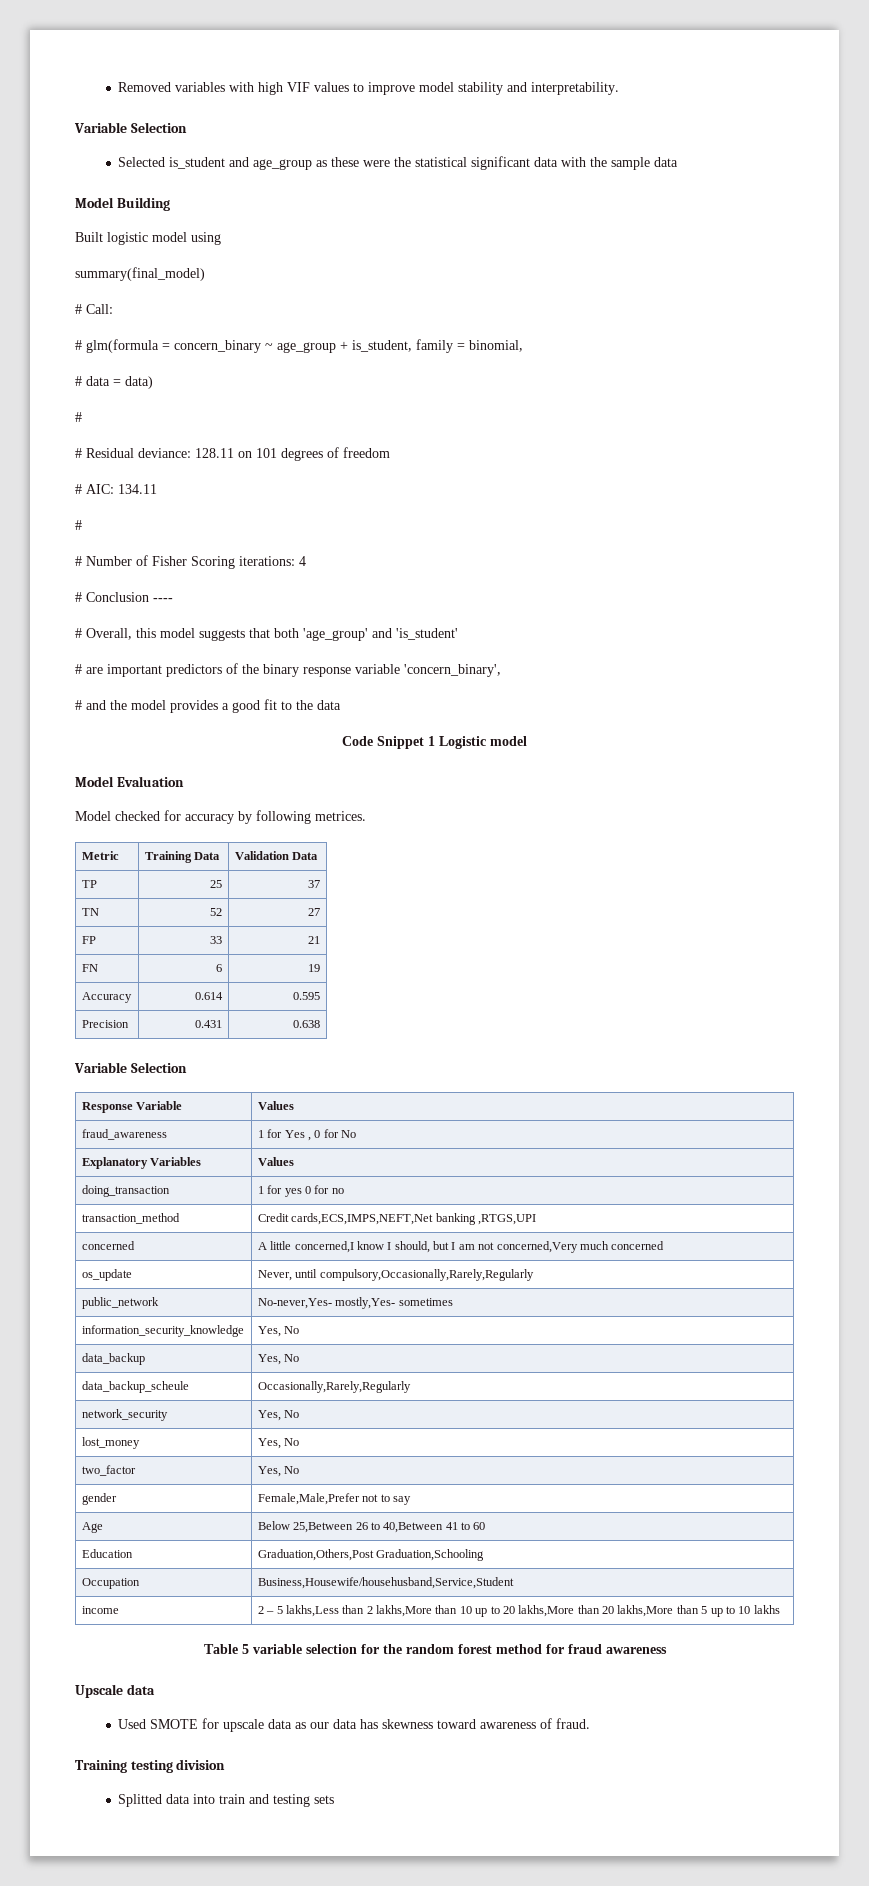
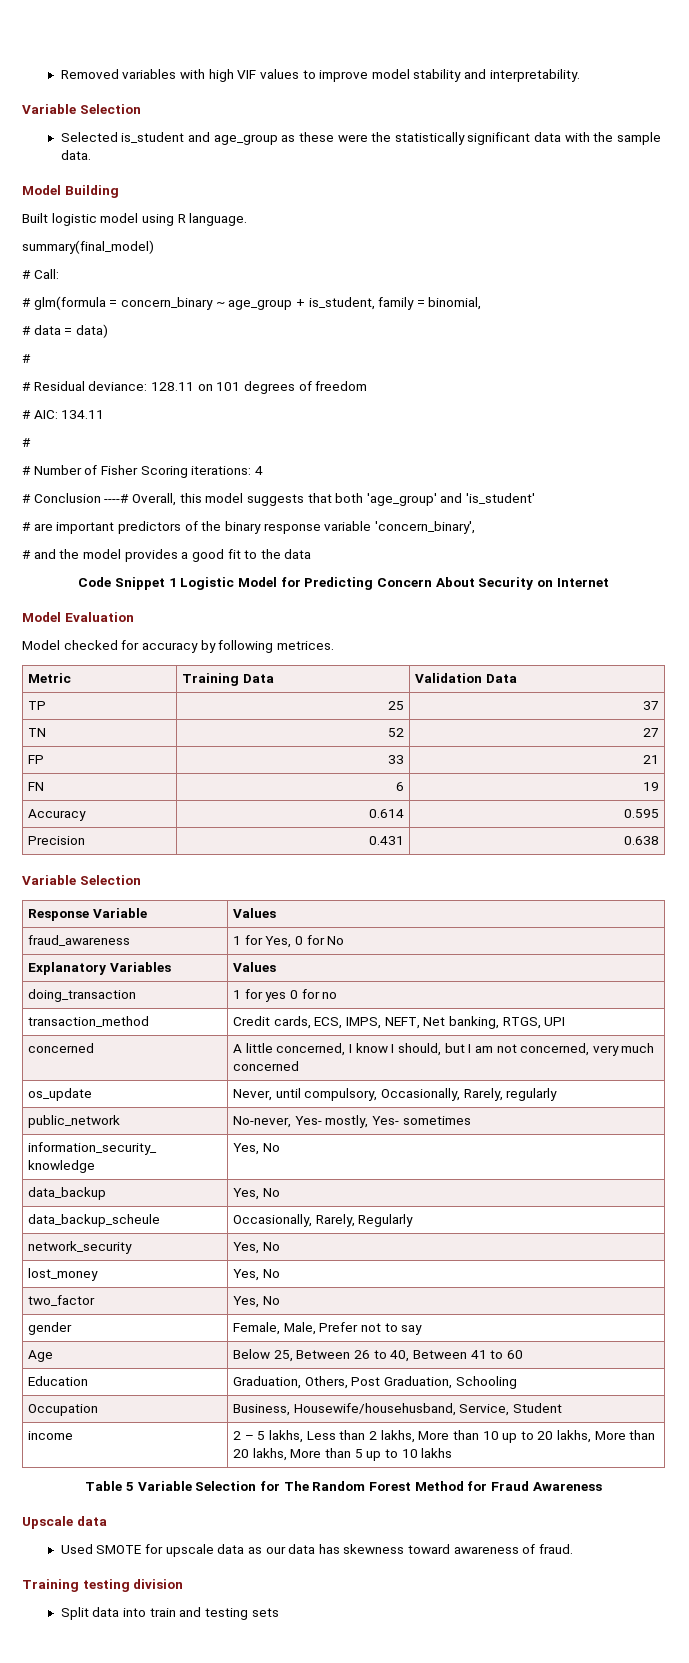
[415,157,468,167] statistical -> [394,132,465,145] statistically
[654,157,679,167] data -> [60,150,91,160] data.
(221, 238) none -> [177,213,248,226] R language.
[153,598,173,602] [75,628,82,638] ---- // # -> [104,494,130,503] ----#
[490,736,527,746] model -> [238,577,609,590] Model for Predicting Concern About Security on Internet
[284,1130,311,1141] Yes , -> [265,936,292,948] Yes,
[291,1213,536,1225] cards,ECS,IMPS,NEFT,Net banking ,RTGS,UPI -> [273,1016,566,1029] cards, ECS, IMPS, NEFT, Net banking, RTGS, UPI
[294,1241,354,1253] concerned,I -> [276,1043,352,1056] concerned, I
[496,1241,578,1253] concerned,Very -> [520,1043,619,1056] concerned, very
[319,1269,534,1281] [81,1297,159,1309] [257,1297,396,1309] compulsory,Occasionally,Rarely,Regularly // public_network | No-never,Yes- mostly,Yes- -> [304,1088,558,1101] [28,1115,121,1128] [233,1115,399,1128] compulsory, Occasionally, Rarely, regularly // public_network | No-never, Yes- mostly, Yes-
[257,1381,411,1393] Occasionally,Rarely,Regularly -> [233,1214,414,1227] Occasionally, Rarely, Regularly
[257,1493,360,1505] Female,Male,Prefer -> [233,1322,359,1335] Female, Male, Prefer
[293,1522,486,1533] [81,1549,133,1558] [257,1549,485,1561] [81,1578,140,1589] [257,1577,514,1589] [81,1606,119,1614] [257,1605,432,1617] 25,Between 26 to 40,Between 41 to 60 // Education | Graduation,Others,Post Graduation,Schooling // Occupation | Business,Housewife/househusband,Service,Student // income | 2 – 5 lakhs,Less than 2 lakhs,More -> [273,1350,523,1362] [28,1376,89,1386] [233,1376,517,1389] [28,1404,99,1416] [233,1403,562,1416] [28,1431,74,1440] [233,1430,450,1443] 25, Between 26 to 40, Between 41 to 60 // Education | Graduation, Others, Post Graduation, Schooling // Occupation | Business, Housewife/househusband, Service, Student // income | 2 – 5 lakhs, Less than 2 lakhs, More
[518,1605,674,1617] lakhs,More than 20 lakhs,More -> [557,1430,656,1443] [233,1448,322,1461] lakhs, More than 20 lakhs, More
[252,1644,667,1654] variable selection for the random forest method for fraud awareness -> [137,1481,602,1491] Variable Selection for The Random Forest Method for Fraud Awareness
[118,1794,163,1807] Splitted -> [60,1607,89,1620] Split

